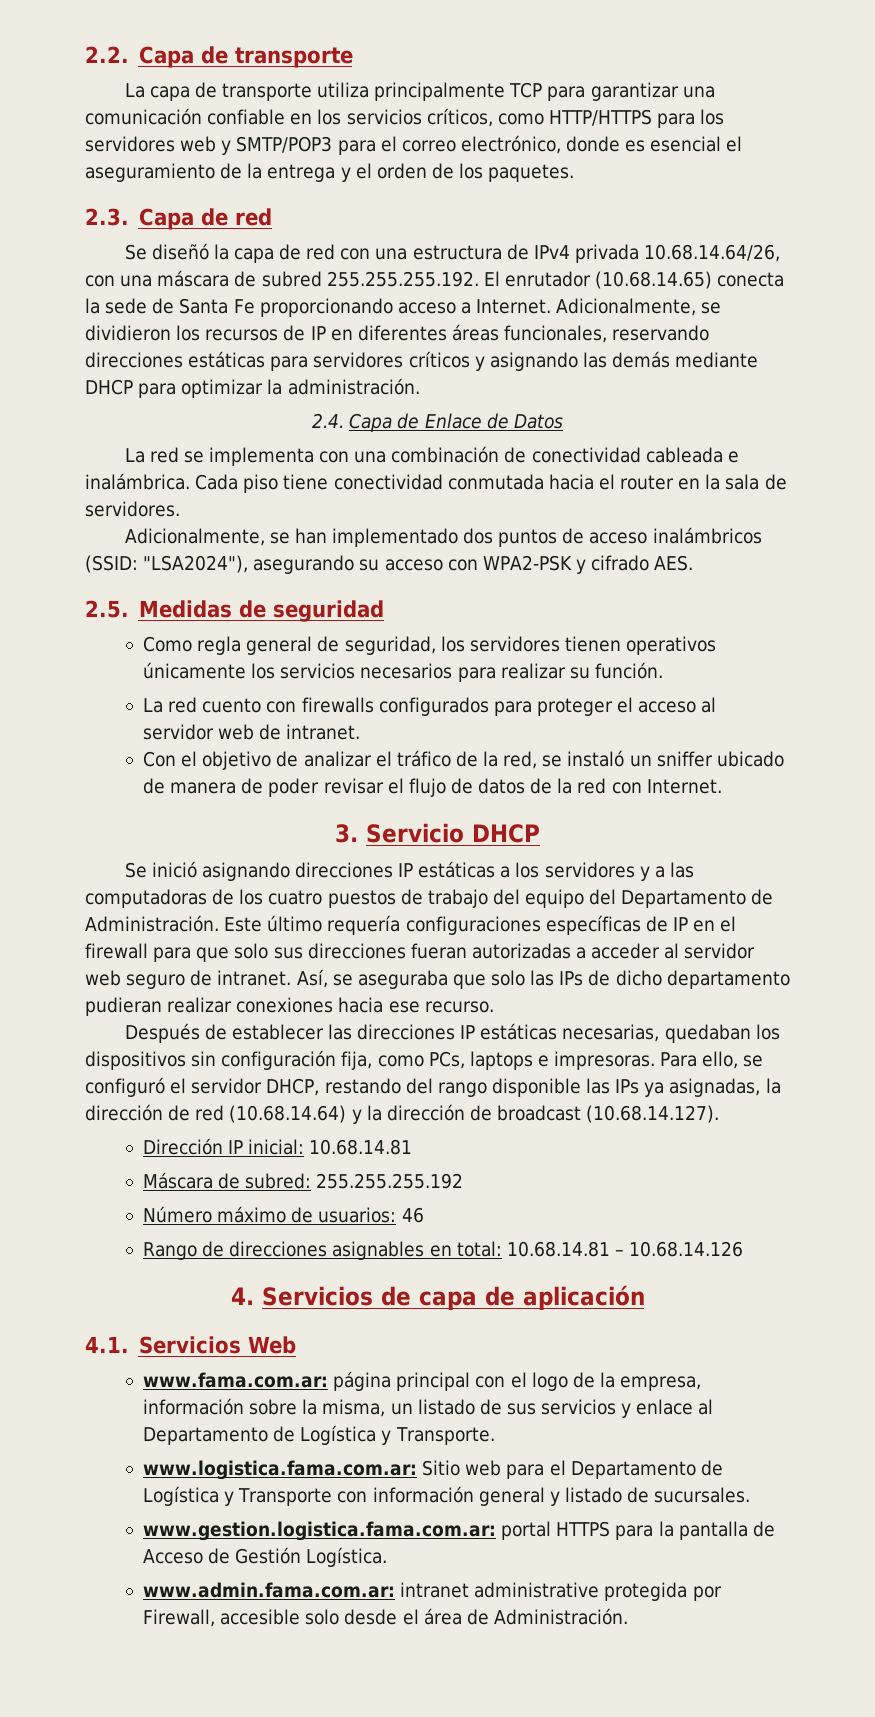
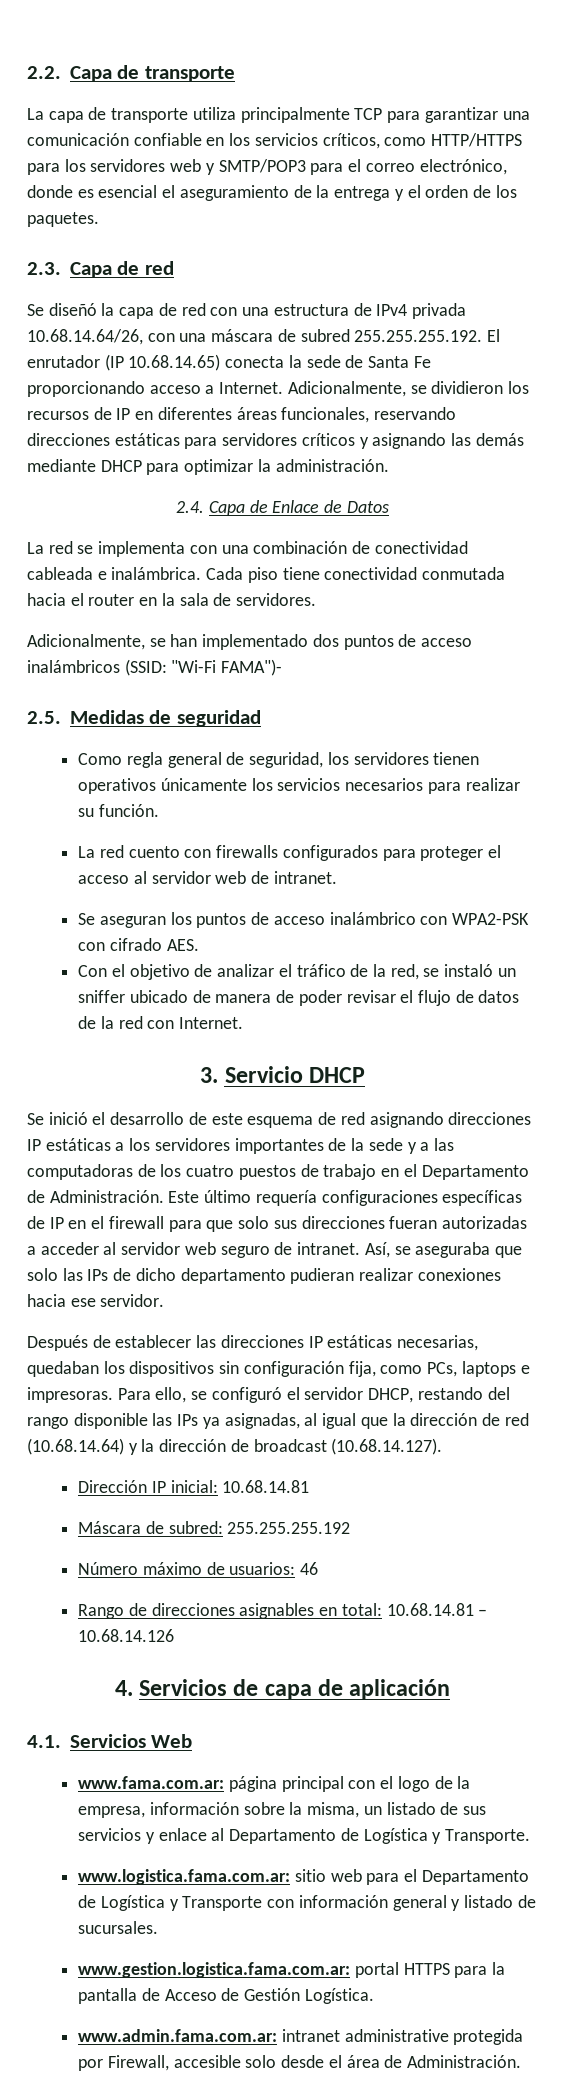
[595,271,713,289] (10.68.14.65) -> [104,354,221,371] (IP 10.68.14.65)
[143,555,694,574] "LSA2024"), asegurando su acceso con WPA2-PSK y cifrado AES. -> [171,659,283,676] "Wi-Fi FAMA")-
(361, 732) none -> [78,912,529,928] [78,938,199,951] // Se aseguran los puntos de acceso inalámbrico con WPA2-PSK con cifrado AES.
(197, 869) none -> [92,1112,365,1128] el desarrollo de este esquema de red
(635, 870) none -> [234,1138,403,1154] importantes de la sede
[492,889,617,908] del equipo del -> [381,1164,417,1177] en el
[424,1001,494,1013] recurso. -> [100,1294,165,1307] servidor.
(761, 1087) none -> [304,1413,388,1429] al igual que
[422,1460,461,1476] Sitio -> [294,1869,326,1882] sitio

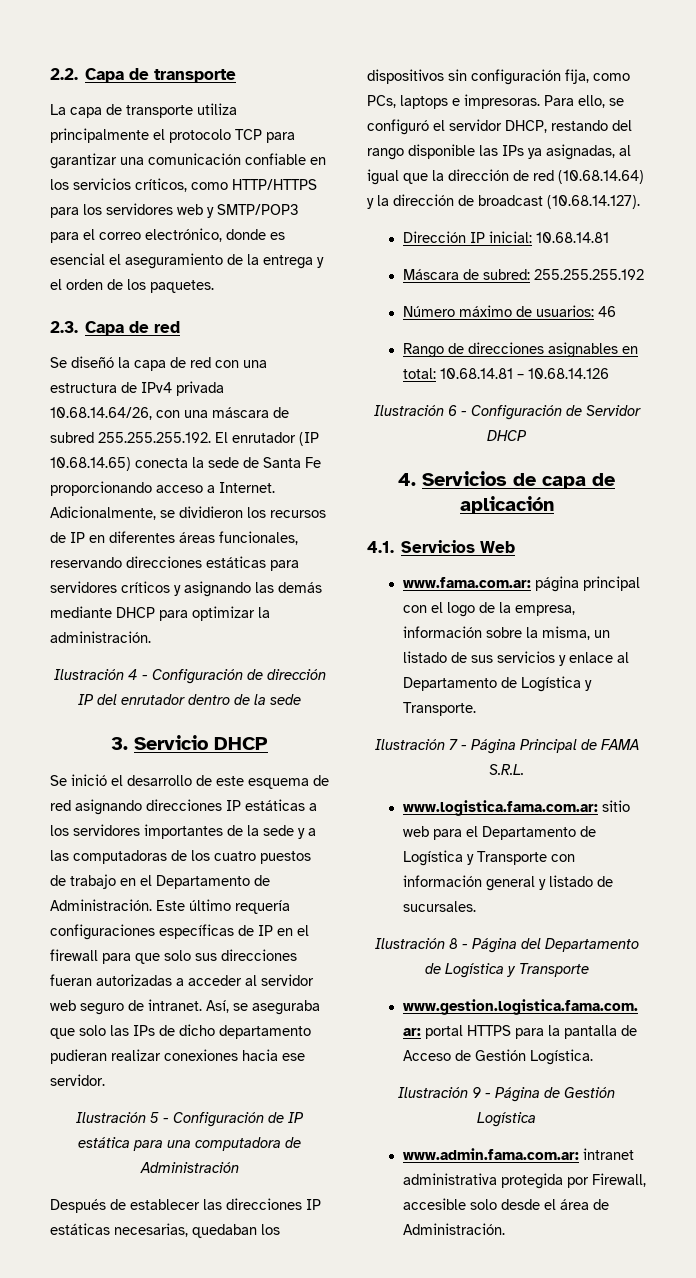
(350, 115) none -> [153,129,231,143] el protocolo
[176,500,389,516] [27,541,468,557] [27,567,506,583] [27,593,317,606] [27,634,473,650] [27,659,283,676] [27,710,261,727] [78,752,480,768] [78,778,520,794] [78,804,159,817] [78,845,501,861] [78,871,337,884] [78,912,529,928] [78,938,199,951] [78,964,516,980] [78,990,520,1006] [78,1016,244,1029] 2.4. Capa de Enlace de Datos // La red se implementa con una combinación de conectividad cableada e inalámbrica. Cada piso tiene conectividad conmutada hacia el router en la sala de servidores. // Adicionalmente, se han implementado dos puntos de acceso inalámbricos (SSID: "Wi-Fi FAMA")- // 2.5. Medidas de seguridad // Como regla general de seguridad, los servidores tienen operativos únicamente los servicios necesarios para realizar su función. // La red cuento con firewalls configurados para proteger el acceso al servidor web de intranet. // Se aseguran los puntos de acceso inalámbrico con WPA2-PSK con cifrado AES. // Con el objetivo de analizar el tráfico de la red, se instaló un sniffer ubicado de manera de poder revisar el flujo de datos de la red con Internet. -> [53,669,326,684] [78,694,301,705] Ilustración 4 - Configuración de dirección IP del enrutador dentro de la sede
(165, 1300) none -> [76,1112,304,1127] [78,1137,301,1151] [139,1162,239,1173] // Ilustración 5 - Configuración de IP estática para una computadora de Administración
(175, 1635) none -> [373,405,641,420] [487,430,527,441] // Ilustración 6 - Configuración de Servidor DHCP
(530, 1836) none -> [374,739,639,754] [489,764,524,775] // Ilustración 7 - Página Principal de FAMA S.R.L.
(159, 1927) none -> [374,938,639,953] [424,963,589,978] // Ilustración 8 - Página del Departamento de Logística y Transporte
(374, 1996) none -> [398,1087,615,1102] [477,1112,536,1127] // Ilustración 9 - Página de Gestión Logística
[344,2029,449,2042] administrative -> [402,1173,497,1185] administrativa

